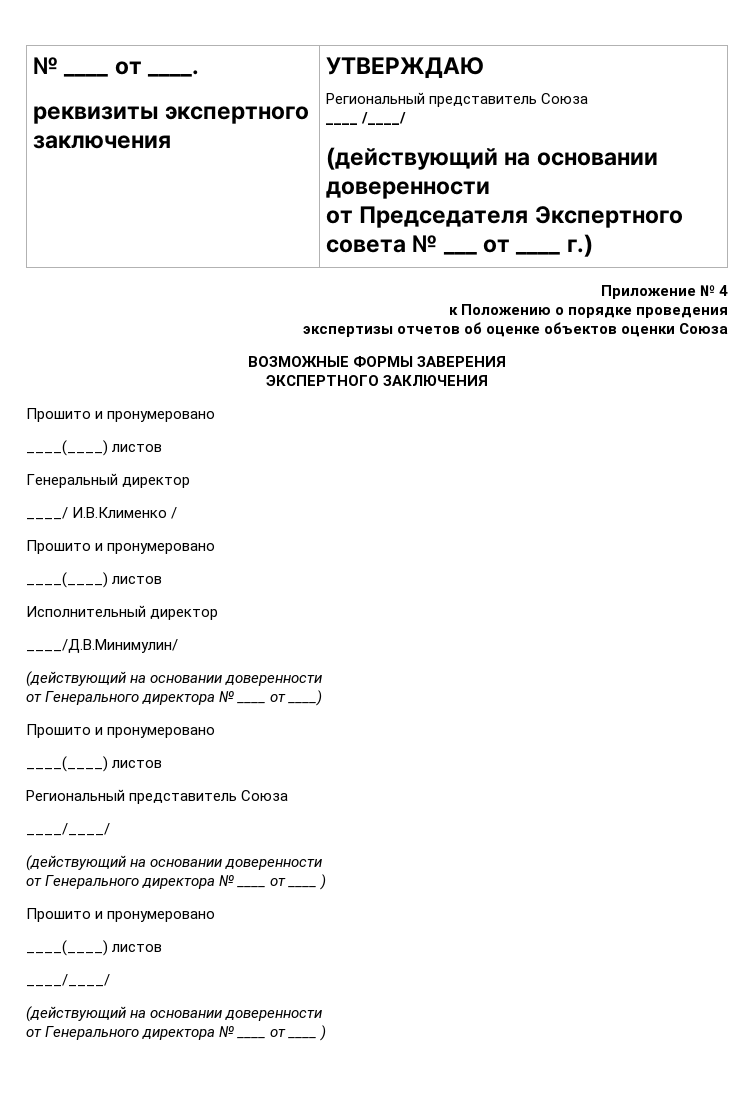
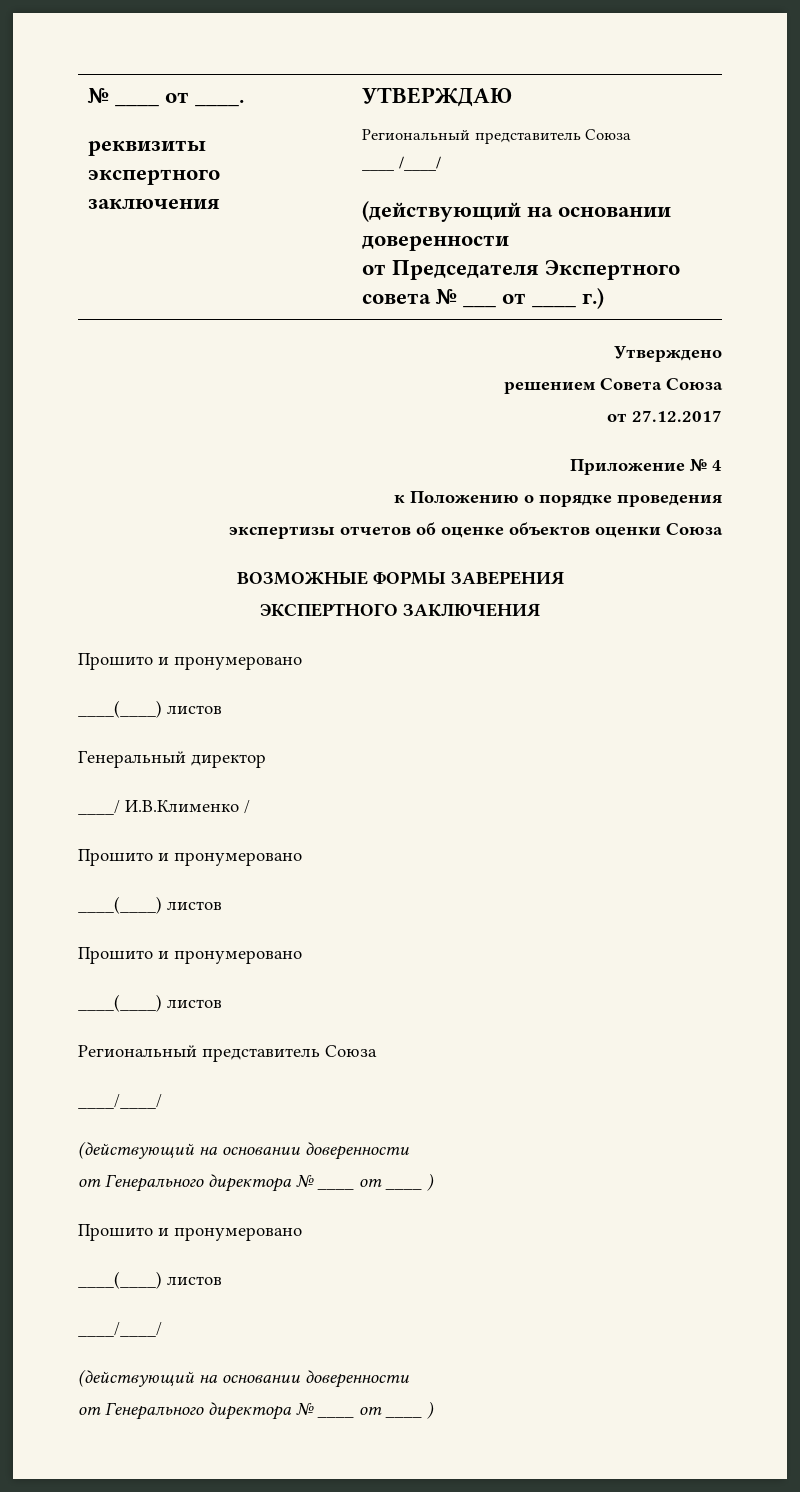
(593, 245) none -> [614,346,722,362] [504,378,723,394] [607,410,722,422] // Утверждено // решением Совета Союза // от 27.12.2017
[26,605,219,620] [26,639,178,653] [26,671,323,687] [26,690,267,705] [270,690,323,706] // Исполнительный директор // ____/Д.В.Минимулин/ // (действующий на основании доверенности // от Генерального директора № ____ от ____) -> (222, 905) none

